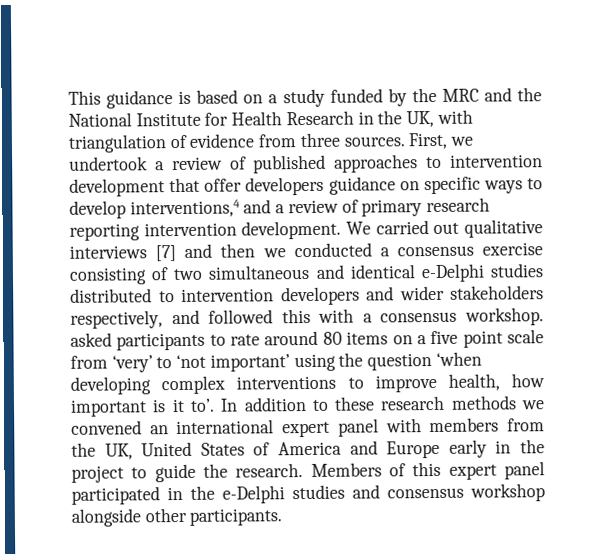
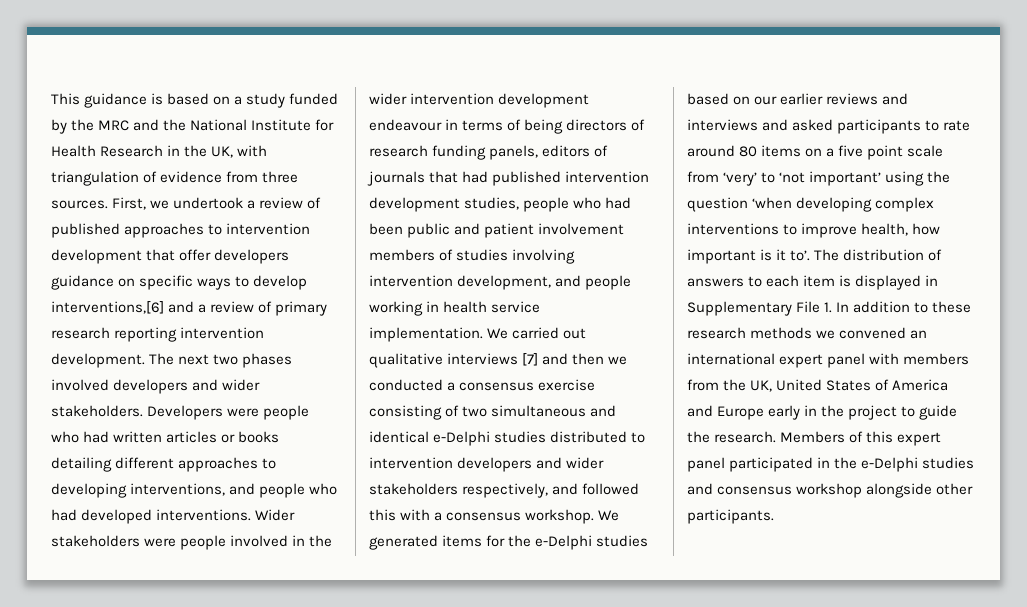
[129,199,240,218] interventions,4 -> [51,301,164,314] interventions,[6]
(342, 230) none -> [149,353,293,368] [51,379,261,394] [51,405,310,420] [51,431,280,443] [51,457,277,472] [51,483,338,498] [51,509,296,524] [51,535,333,550] [369,93,590,108] [369,119,646,134] [369,145,609,160] [367,171,650,186] [369,197,632,212] [369,223,625,238] [369,249,576,264] [369,275,632,290] [369,301,541,316] [369,327,483,342] The next two phases involved developers and wider stakeholders. Developers were people who had written articles or books detailing different approaches to developing interventions, and people who had developed interventions. Wider stakeholders were people involved in the wider intervention development endeavour in terms of being directors of research funding panels, editors of journals that had published intervention development studies, people who had been public and patient involvement members of studies involving intervention development, and people working in health service implementation.
(544, 316) none -> [598,510,620,521] [369,535,649,550] [687,93,909,105] [687,119,789,131] We generated items for the e-Delphi studies based on our earlier reviews and interviews and
(215, 405) none -> [814,249,943,261] [687,275,939,290] [687,301,833,316] The distribution of answers to each item is displayed in Supplementary File 1.

